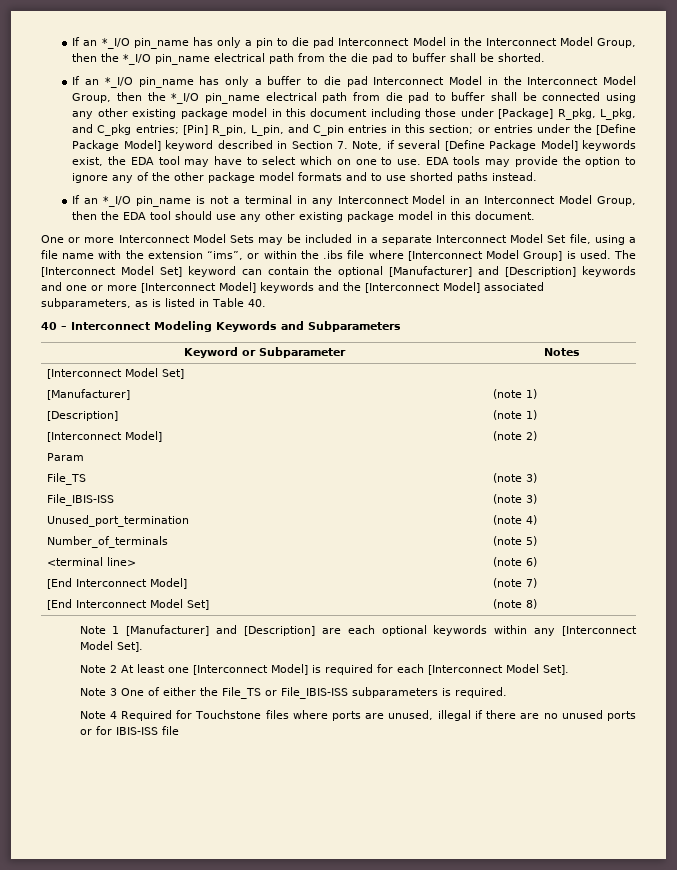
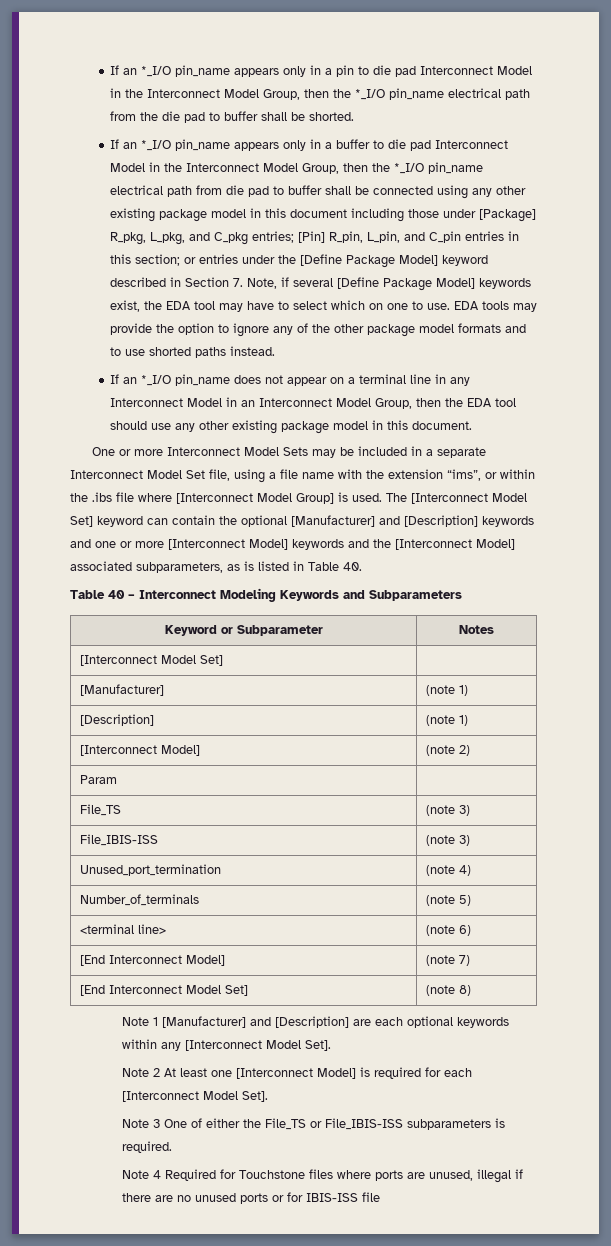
[72,37,241,49] If an *_I/O pin_name has only -> [110,65,322,77] If an *_I/O pin_name appears only in
[199,76,249,87] has only -> [234,139,322,151] appears only in
[196,196,229,204] is not -> [234,375,345,386] does not appear on
(292, 199) none -> [410,374,432,384] line
(266, 303) none -> [70,590,105,599] Table

